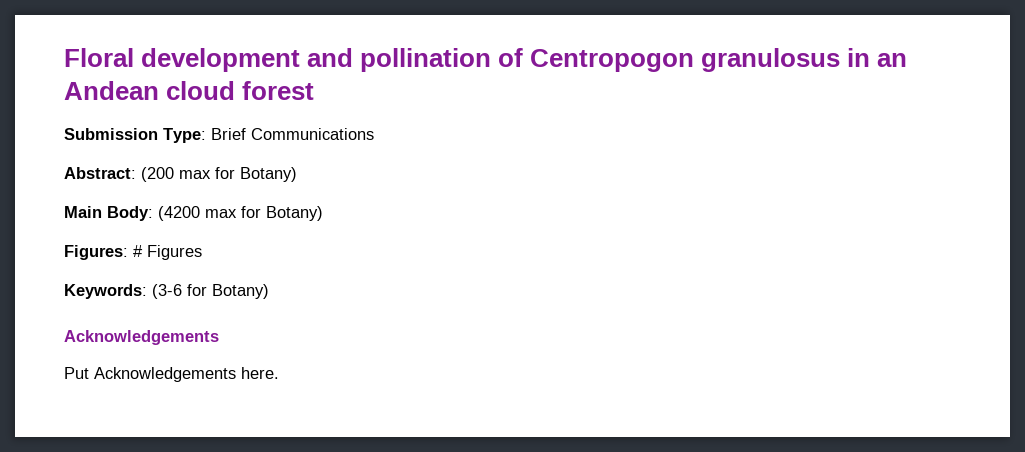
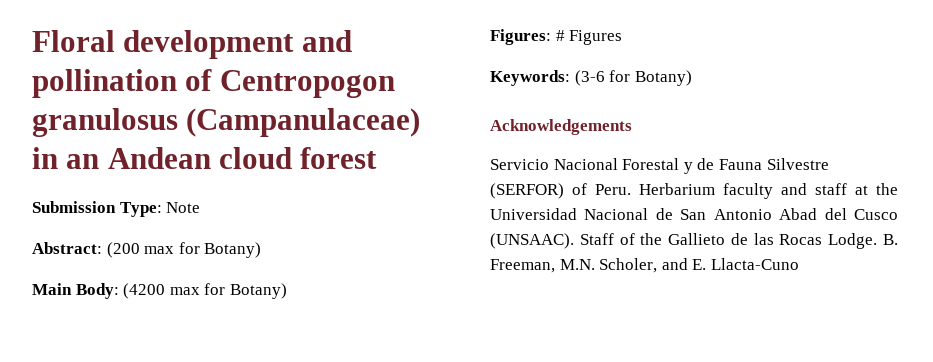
(841, 60) none -> [186,108,421,137] (Campanulaceae)
[211,128,374,140] Brief Communications -> [166,202,201,213] Note
[64,367,279,382] Put Acknowledgements here. -> [490,158,829,174] [490,183,898,199] [490,208,898,220] [490,233,898,249] [490,258,799,273] Servicio Nacional Forestal y de Fauna Silvestre (SERFOR) of Peru. Herbarium faculty and staff at the Universidad Nacional de San Antonio Abad del Cusco (UNSAAC). Staff of the Gallieto de las Rocas Lodge. B. Freeman, M.N. Scholer, and E. Llacta-Cuno

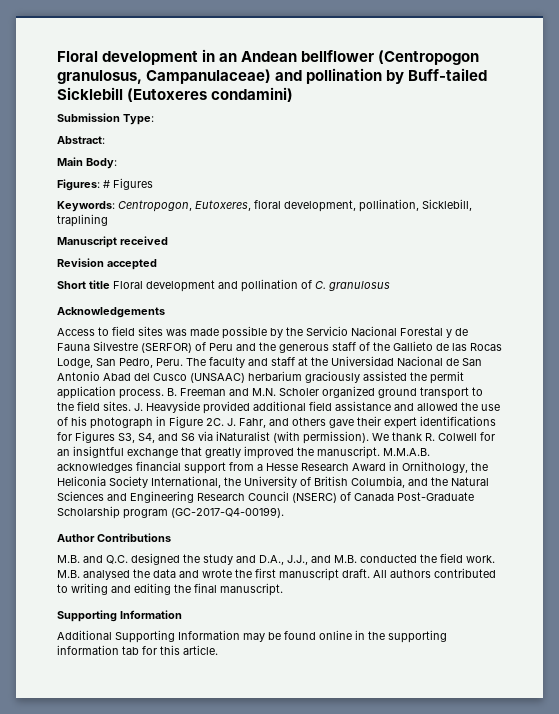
[32,30,352,59] [32,69,395,98] [32,108,421,137] [32,147,378,169] Floral development and pollination of Centropogon granulosus (Campanulaceae) in an Andean cloud forest -> [57,49,480,65] [57,68,488,84] [57,87,294,102] Floral development in an Andean bellflower (Centropogon granulosus, Campanulaceae) and pollination by Buff-tailed Sicklebill (Eutoxeres condamini)
[166,202,201,213] Note -> (154, 119) none
[106,242,262,258] [32,283,287,299] [490,29,623,45] [490,70,692,86] [490,119,632,135] (200 max for Botany) // Main Body: (4200 max for Botany) // Figures: # Figures // Keywords: (3-6 for Botany) // Acknowledgements // -> [57,157,117,169] [57,178,153,191] [57,199,472,212] [57,214,108,227] [57,236,168,248] [57,258,157,270] [57,279,390,292] [57,307,165,318] [57,326,303,339] // Main Body: // Figures: # Figures // Keywords: Centropogon, Eutoxeres, floral development, pollination, Sicklebill, traplining // Manuscript received // Revision accepted // Short title Floral development and pollination of C. granulosus // Acknowledgements // Access to field sites was made possible by the
[595,183,715,195] Peru. Herbarium -> [209,341,502,353] [57,358,206,368] Peru and the generous staff of the Gallieto de las Rocas Lodge, San Pedro, Peru. The
[490,233,898,249] [490,258,799,273] (UNSAAC). Staff of the Gallieto de las Rocas Lodge. B. Freeman, M.N. Scholer, and E. Llacta-Cuno -> [190,371,464,384] [57,386,483,399] [57,401,500,414] [57,416,496,429] [57,431,495,444] [57,446,430,459] [57,461,488,474] [57,476,489,488] [57,491,474,503] [57,506,284,519] [57,533,171,542] [57,553,495,565] [57,568,496,581] [57,583,283,596] [57,610,182,622] [57,630,447,643] [57,645,218,655] (UNSAAC) herbarium graciously assisted the permit application process. B. Freeman and M.N. Scholer organized ground transport to the field sites. J. Heavyside provided additional field assistance and allowed the use of his photograph in Figure 2C. J. Fahr, and others gave their expert identifications for Figures S3, S4, and S6 via iNaturalist (with permission). We thank R. Colwell for an insightful exchange that greatly improved the manuscript. M.M.A.B. acknowledges financial support from a Hesse Research Award in Ornithology, the Heliconia Society International, the University of British Columbia, and the Natural Sciences and Engineering Research Council (NSERC) of Canada Post-Graduate Scholarship program (GC-2017-Q4-00199). // Author Contributions // M.B. and Q.C. designed the study and D.A., J.J., and M.B. conducted the field work. M.B. analysed the data and wrote the first manuscript draft. All authors contributed to writing and editing the final manuscript. // Supporting Information // Additional Supporting Information may be found online in the supporting information tab for this article.

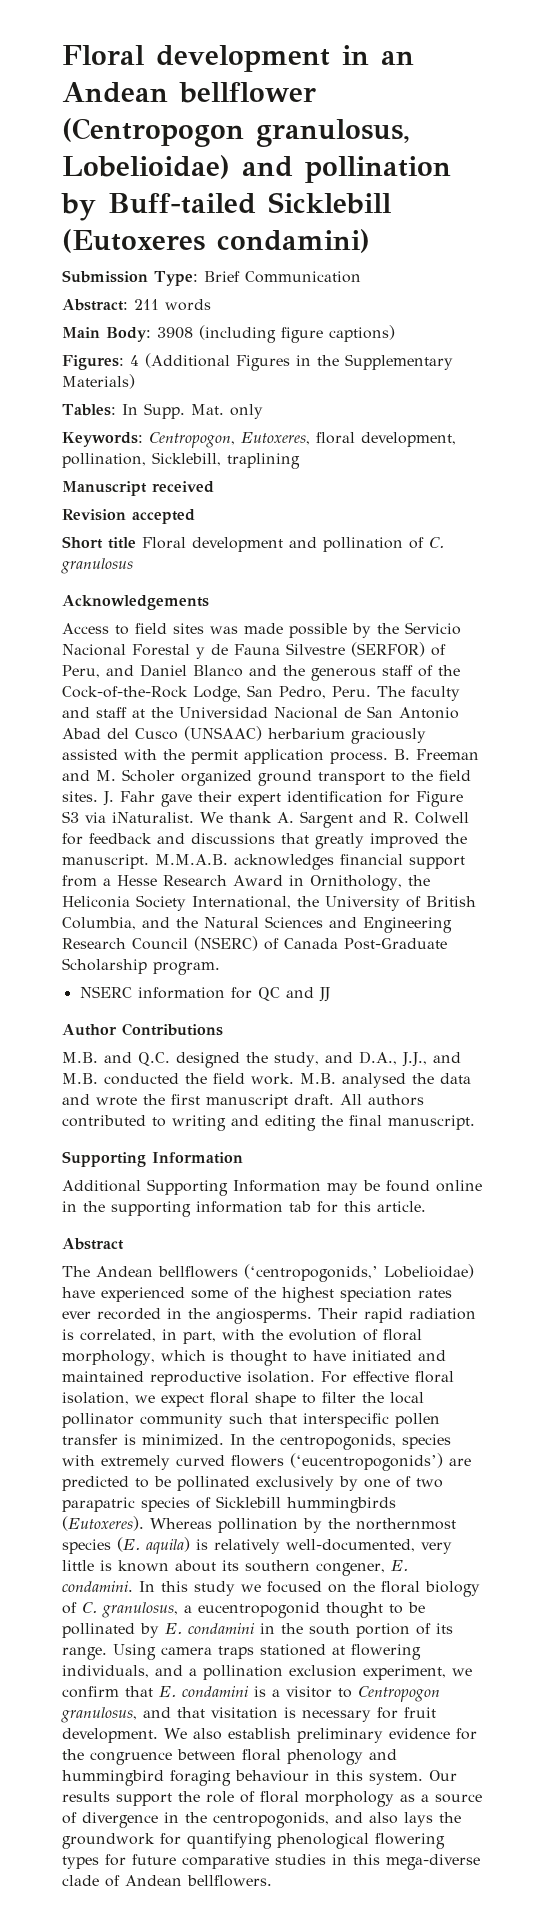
[146,69,272,84] Campanulaceae) -> [62,155,230,179] Lobelioidae)
(154, 119) none -> [203,271,361,283] Brief Communication
(105, 140) none -> [134,299,211,311] 211 words
(117, 163) none -> [157,325,395,343] 3908 (including figure captions)
[103,178,153,190] # Figures -> [130,353,453,371] [62,374,135,389] [62,403,263,419] 4 (Additional Figures in the Supplementary Materials) // Tables: In Supp. Mat. only
[209,343,233,351] Peru -> [62,664,243,678] Peru, and Daniel Blanco
[393,341,502,351] Gallieto de las Rocas -> [62,686,188,698] Cock-of-the-Rock
(407, 376) none -> [124,749,157,760] with
[252,388,276,396] M.N. -> [96,770,116,781] M.
[146,401,500,414] [57,416,496,429] [57,431,495,444] [57,446,178,458] Heavyside provided additional field assistance and allowed the use of his photograph in Figure 2C. J. Fahr, and others gave their expert identifications for Figures S3, S4, and S6 via iNaturalist (with permission). We thank R. Colwell for an insightful exchange -> [120,791,463,807] [62,811,469,828] [62,833,275,845] Fahr gave their expert identification for Figure S3 via iNaturalist. We thank A. Sargent and R. Colwell for feedback and discussions
[123,507,284,519] program (GC-2017-Q4-00199). -> [153,962,220,975] [79,986,330,1002] program. // NSERC information for QC and JJ
[203,554,233,565] study -> [274,1052,319,1067] study,
(218, 650) none -> [62,1238,124,1250] [62,1264,474,1282] [62,1287,452,1303] [62,1308,476,1324] [62,1329,422,1344] [62,1350,446,1366] [62,1371,454,1386] [62,1392,424,1407] [62,1413,440,1428] [62,1434,451,1450] [62,1453,471,1471] [62,1476,443,1491] [62,1496,396,1513] [62,1516,456,1533] [62,1537,452,1554] [62,1560,408,1576] [62,1581,480,1597] [62,1602,425,1618] [62,1623,453,1638] [62,1644,421,1660] [62,1665,472,1680] [62,1686,440,1702] [61,1707,436,1723] [62,1728,477,1743] [62,1749,397,1765] [62,1770,457,1786] [62,1791,482,1807] [62,1812,461,1828] [62,1833,445,1849] [62,1854,480,1870] [62,1875,272,1887] // Abstract // The Andean bellflowers (‘centropogonids,’ Lobelioidae) have experienced some of the highest speciation rates ever recorded in the angiosperms. Their rapid radiation is correlated, in part, with the evolution of floral morphology, which is thought to have initiated and maintained reproductive isolation. For effective floral isolation, we expect floral shape to filter the local pollinator community such that interspecific pollen transfer is minimized. In the centropogonids, species with extremely curved flowers (‘eucentropogonids’) are predicted to be pollinated exclusively by one of two parapatric species of Sicklebill hummingbirds (Eutoxeres). Whereas pollination by the northernmost species (E. aquila) is relatively well-documented, very little is known about its southern congener, E. condamini. In this study we focused on the floral biology of C. granulosus, a eucentropogonid thought to be pollinated by E. condamini in the south portion of its range. Using camera traps stationed at flowering individuals, and a pollination exclusion experiment, we confirm that E. condamini is a visitor to Centropogon granulosus, and that visitation is necessary for fruit development. We also establish preliminary evidence for the congruence between floral phenology and hummingbird foraging behaviour in this system. Our results support the role of floral morphology as a source of divergence in the centropogonids, and also lays the groundwork for quantifying phenological flowering types for future comparative studies in this mega-diverse clade of Andean bellflowers.

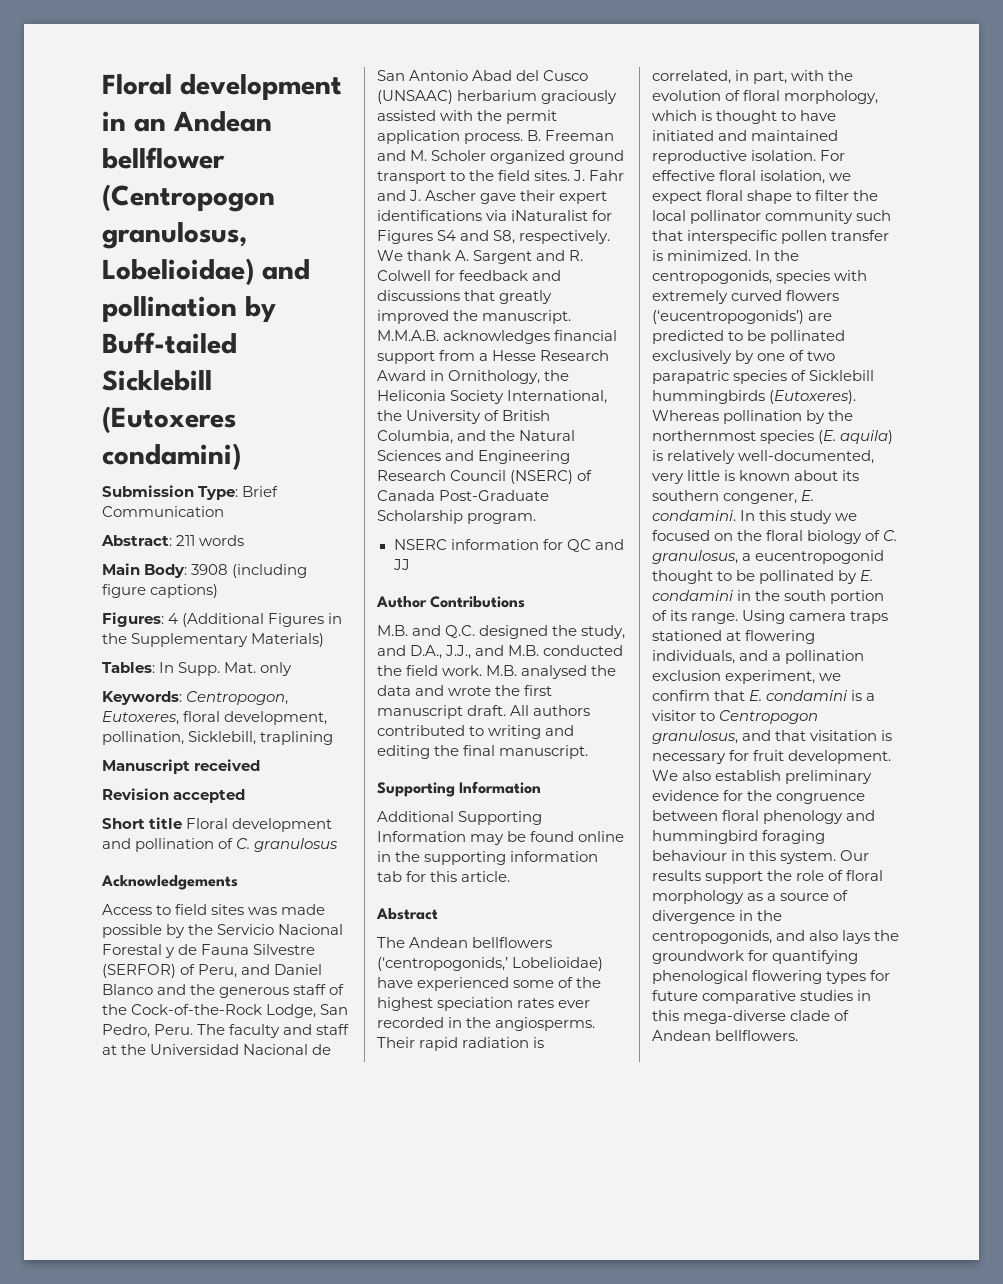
[161,791,463,807] [62,811,194,823] gave their expert identification for Figure S3 via iNaturalist. -> [377,190,608,204] [377,210,613,221] [377,230,611,244] and J. Ascher gave their expert identifications via iNaturalist for Figures S4 and S8, respectively.

